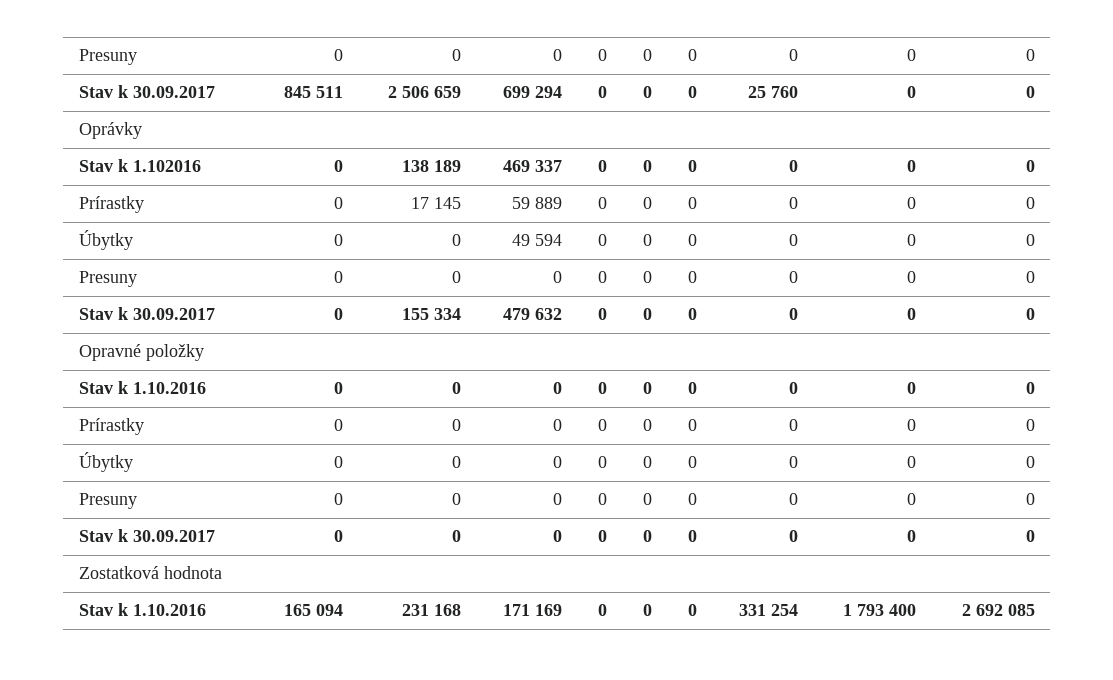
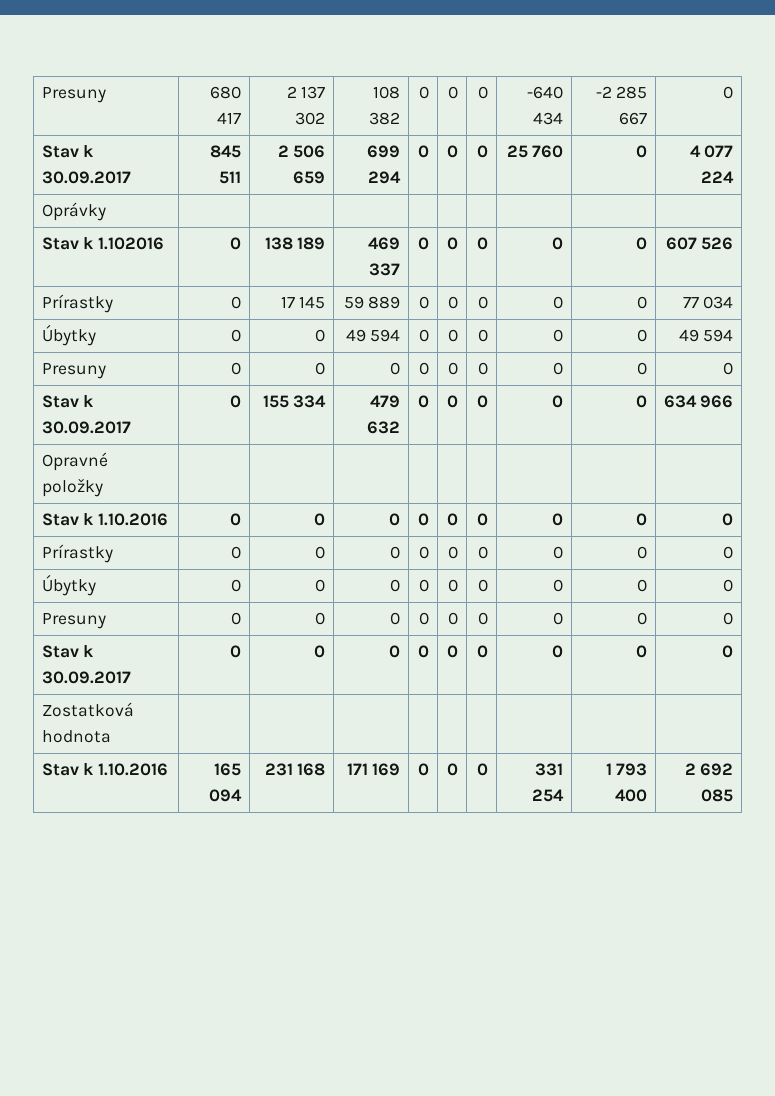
[78,49,137,65] [333,49,343,61] [451,49,461,61] [552,49,562,61] [597,49,607,61] [642,49,652,61] [687,49,697,61] [788,49,798,61] [906,49,916,61] Presuny | 0 | 0 | 0 | 0 | 0 | 0 | 0 | 0 -> [41,87,106,103] [210,86,242,99] [217,112,242,124] [286,86,326,99] [295,112,326,125] [373,86,401,99] [369,112,401,125] [419,86,430,99] [448,86,459,99] [478,86,489,99] [527,86,564,99] [533,112,564,125] [595,86,648,99] [619,112,648,125] Presuny | 680 417 | 2 137 302 | 108 382 | 0 | 0 | 0 | -640 434 | -2 285 667
[1025,86,1035,98] 0 -> [689,145,734,158] [701,171,735,183] 4 077 224
[1025,160,1035,172] 0 -> [665,237,734,250] 607 526
[1025,197,1035,209] 0 -> [682,296,734,309] 77 034
[1025,234,1035,246] 0 -> [678,329,734,342] 49 594
[1025,308,1035,320] 0 -> [663,395,734,408] 634 966

